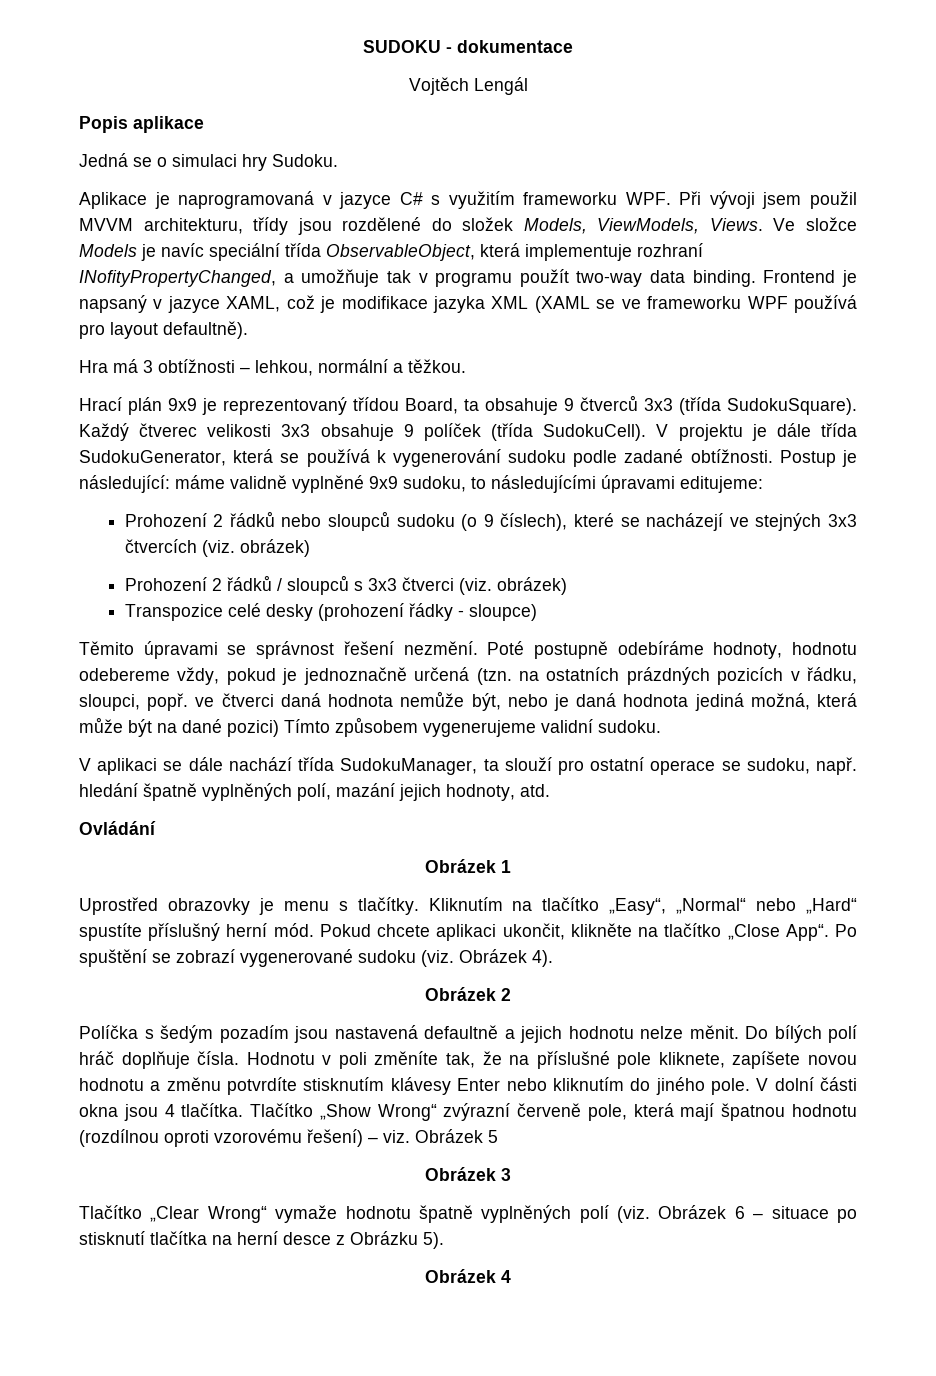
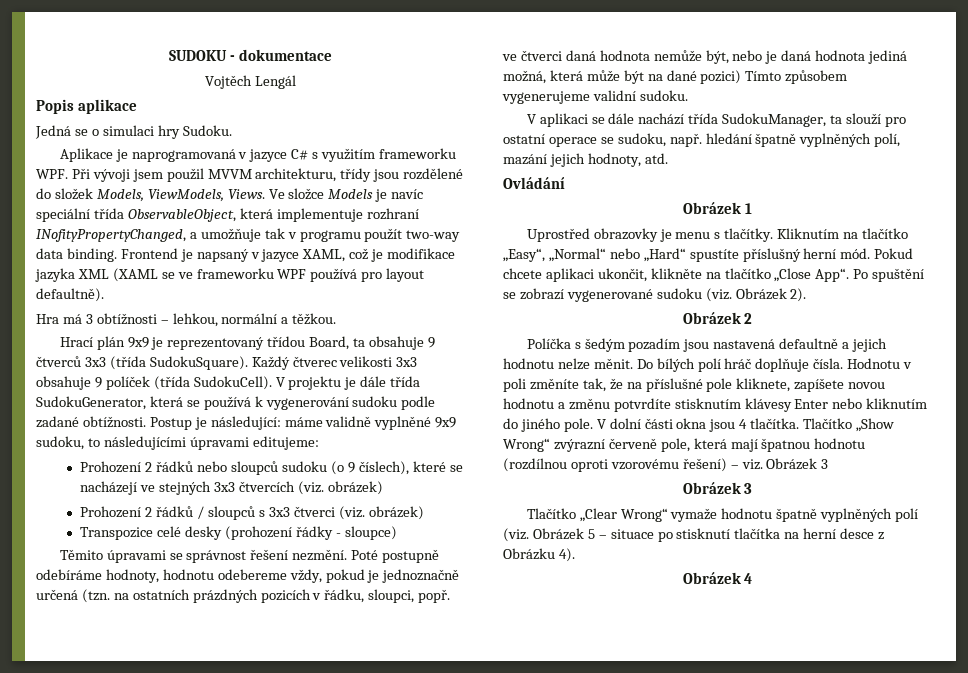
[532,950,553,967] 4). -> [790,288,807,302] 2).
[488,1130,498,1143] 5 -> [821,459,829,469] 3
[734,1206,745,1219] 6 -> [587,529,595,539] 5
[423,1232,444,1249] 5). -> [558,548,575,562] 4).

